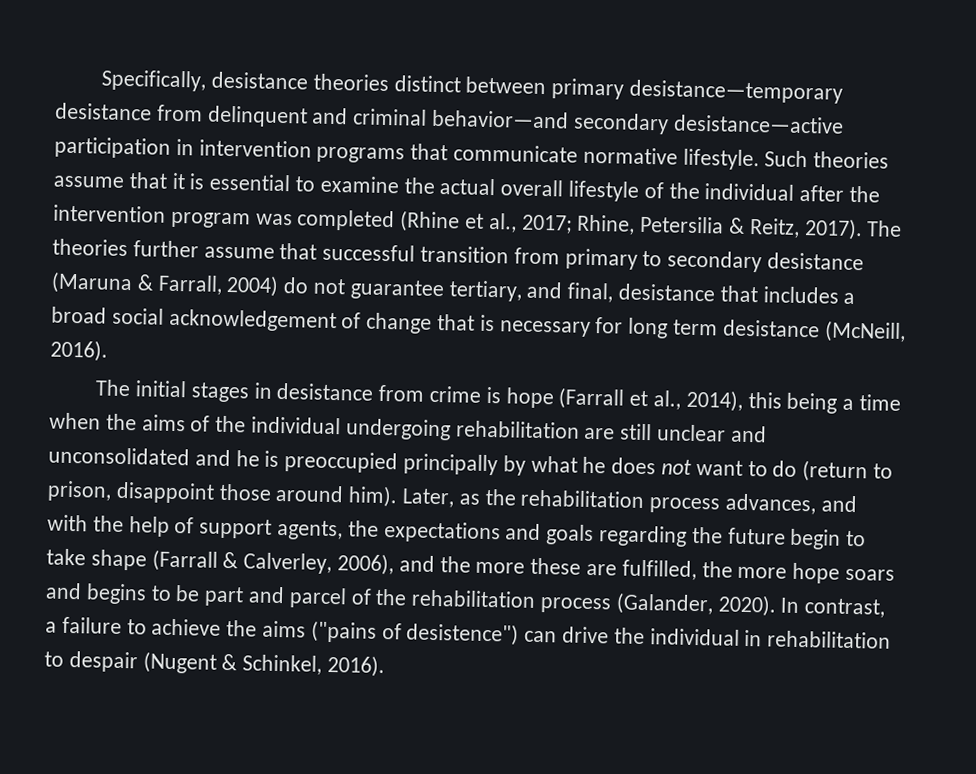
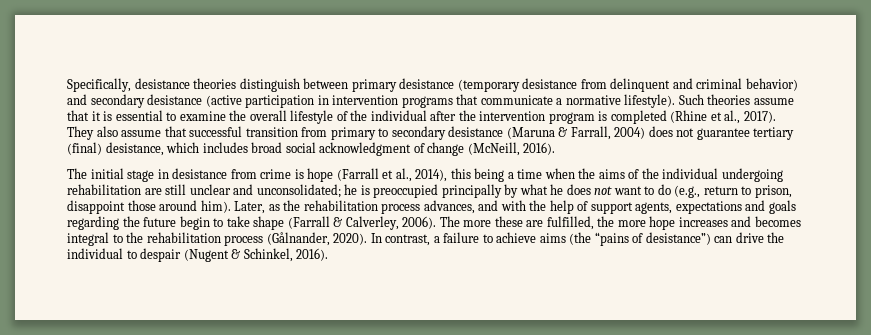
[393,75,461,93] distinct -> [239,78,300,92] distinguish
[629,79,844,104] desistance—temporary -> [399,78,520,92] desistance (temporary
[432,109,844,135] behavior—and secondary desistance—active -> [745,78,798,91] [67,94,242,108] behavior) and secondary desistance (active
[582,146,760,171] normative lifestyle. -> [556,94,676,108] a normative lifestyle).
[439,178,496,196] actual -> (247, 115) none
[255,213,293,226] was -> [598,111,608,121] is
[520,214,903,241] [52,238,199,258] 2017; Rhine, Petersilia & Reitz, 2017). The theories further -> [743,111,776,123] [67,126,118,140] 2017). They also
[283,277,310,294] do -> [648,126,673,137] does
[448,280,856,305] tertiary, and final, desistance that includes a -> [753,127,795,140] [67,142,248,156] tertiary (final) desistance, which includes
[168,308,337,333] acknowledgement -> [319,142,412,156] acknowledgment
[437,314,820,339] that is necessary for long term desistance -> (465, 149) none
[190,382,250,403] stages -> [127,170,155,182] stage
[48,446,231,467] unconsolidated and -> [256,184,341,198] unconsolidated;
[802,460,869,483] (return -> [674,185,738,198] (e.g., return
[347,520,379,537] the -> (673, 208) none
[337,553,471,576] 2006), and the -> [402,216,460,229] 2006). The
[845,568,896,581] [45,582,714,616] soars and begins to be part and parcel of the rehabilitation process (Galander, -> [678,216,801,227] [67,232,330,246] increases and becomes integral to the rehabilitation process (Gålnander,
[226,620,520,646] the aims ("pains of desistence") -> [539,232,711,246] aims (the “pains of desistance”)
[744,629,892,649] in rehabilitation -> (123, 253) none

